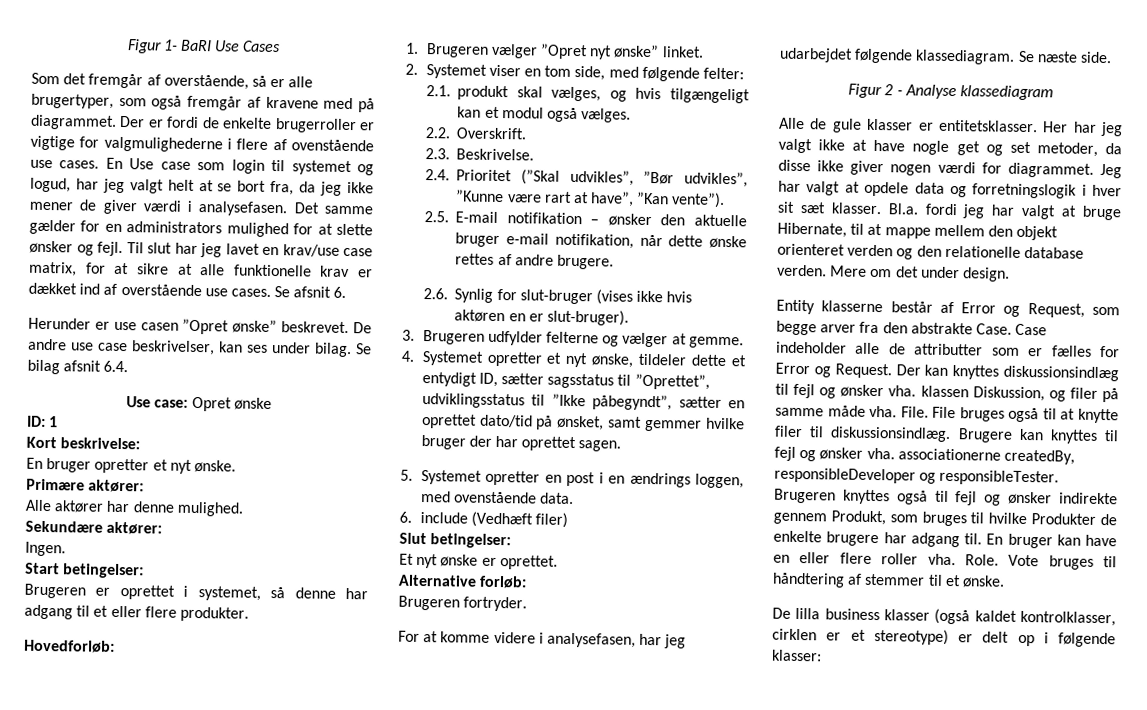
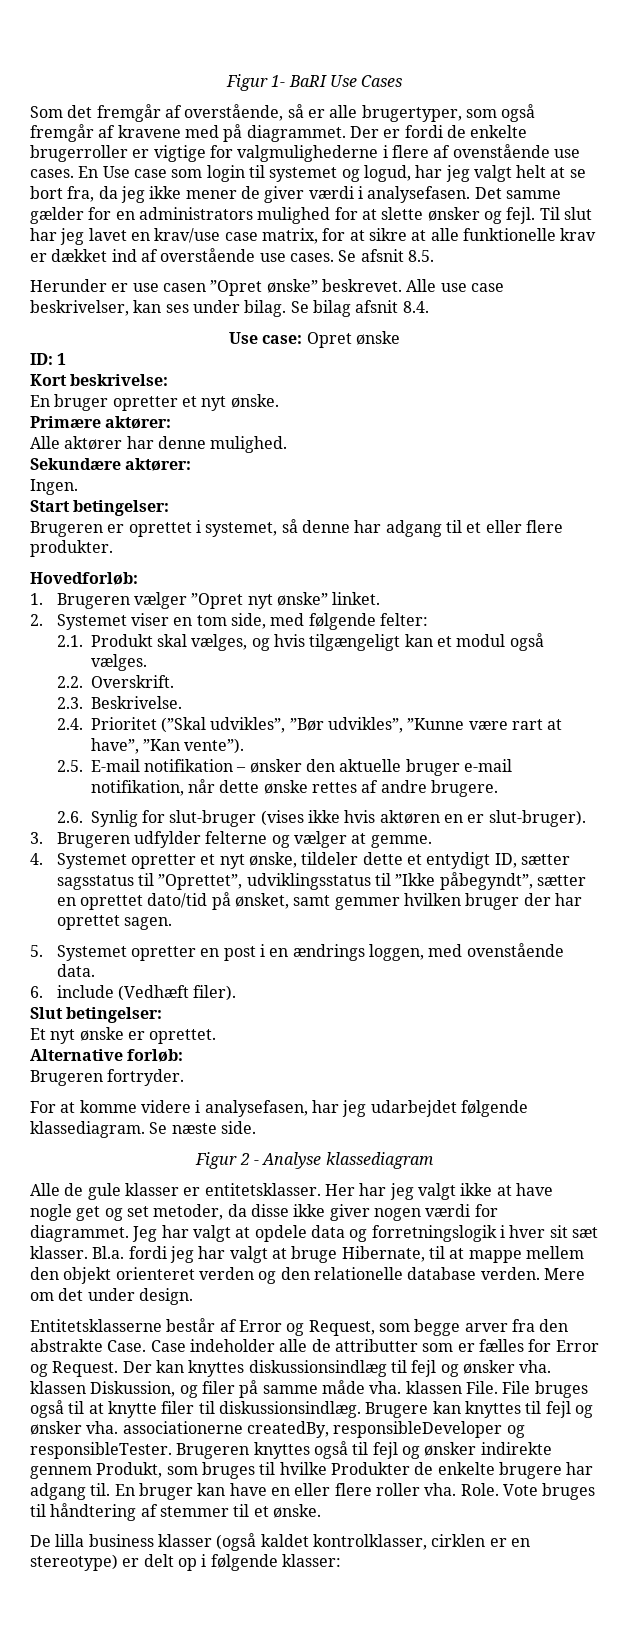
[333,286,347,298] 6. -> [407,250,434,262] 8.5.
[353,322,372,334] [28,338,67,351] De andre -> [406,279,437,292] Alle
[103,360,129,373] 6.4. -> [402,301,429,313] 8.4.
[457,85,510,101] produkt -> [90,634,153,647] Produkt
[706,417,745,430] hvilke -> [403,893,461,906] hvilken
[534,512,568,528] filer) -> [193,985,237,1001] filer).
[776,299,884,315] Entity klasserne -> [30,1319,162,1332] Entitetsklasserne
(898, 411) none -> [405,1381,462,1394] klassen
[850,629,866,641] et -> [510,1538,530,1547] en

